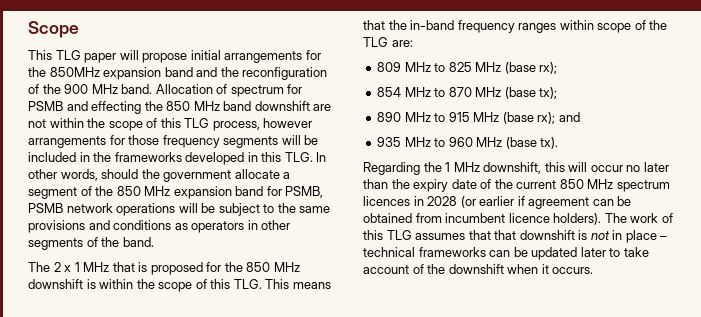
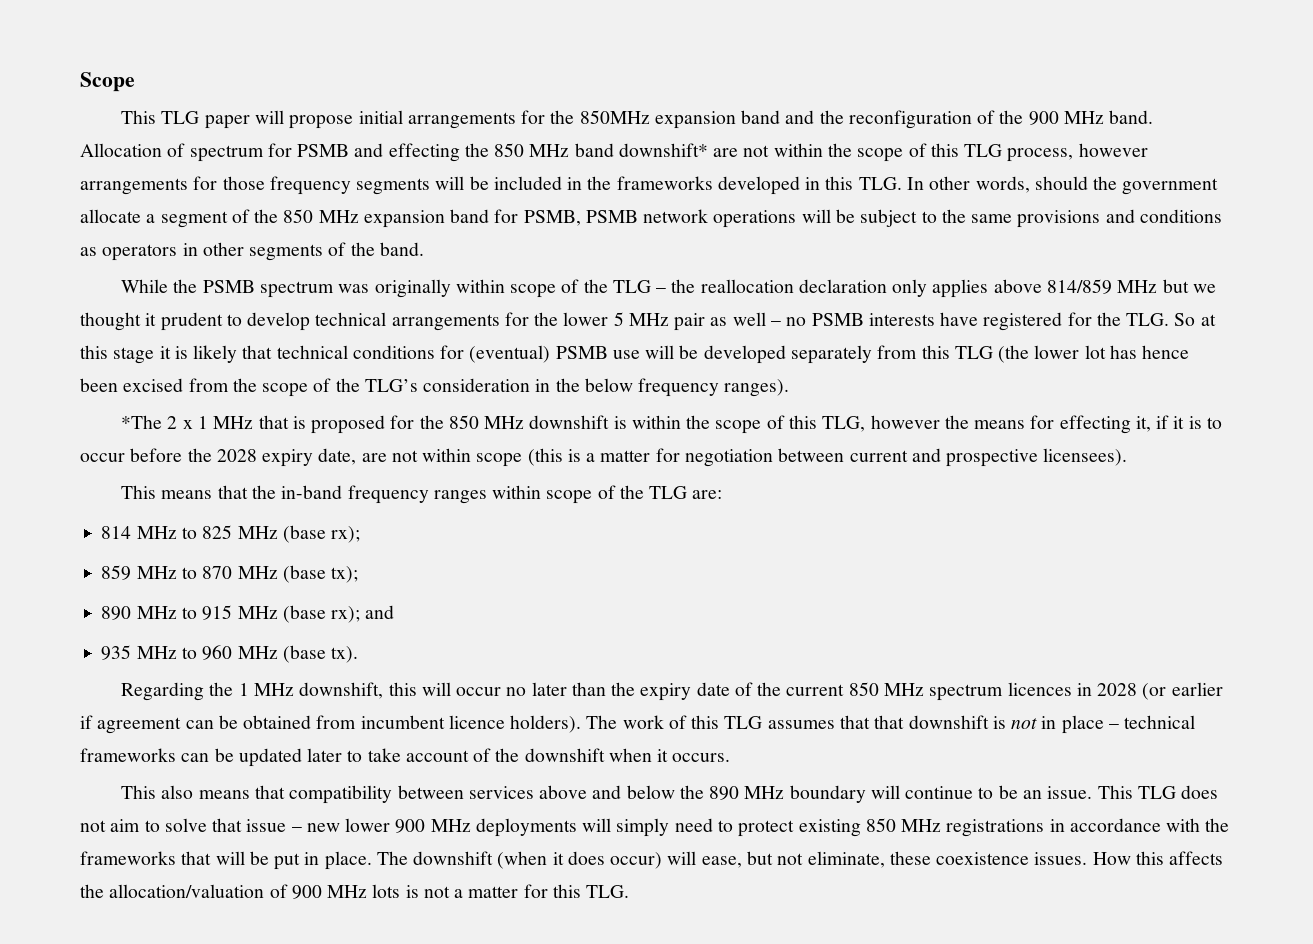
[254,101,310,111] downshift -> [618,143,708,157] downshift*
[28,262,50,272] The -> [121,279,1216,298] [80,312,1216,331] [80,345,1190,364] [80,378,790,397] [121,415,163,429] While the PSMB spectrum was originally within scope of the TLG – the reallocation declaration only applies above 814/859 MHz but we thought it prudent to develop technical arrangements for the lower 5 MHz pair as well – no PSMB interests have registered for the TLG. So at this stage it is likely that technical conditions for (eventual) PSMB use will be developed separately from this TLG (the lower lot has hence been excised from the scope of the TLG’s consideration in the below frequency ranges). // *The
[233,279,262,289] TLG. -> [822,415,1222,434] [80,448,1128,467] TLG, however the means for effecting it, if it is to occur before the 2028 expiry date, are not within scope (this is a matter for negotiation between current and prospective licensees). //
[377,62,402,72] 809 -> [101,526,132,539] 814
[377,87,402,97] 854 -> [101,565,132,580] 859
(594, 270) none -> [121,785,1219,804] [80,818,1230,837] [80,851,1224,870] [80,884,630,899] // This also means that compatibility between services above and below the 890 MHz boundary will continue to be an issue. This TLG does not aim to solve that issue – new lower 900 MHz deployments will simply need to protect existing 850 MHz registrations in accordance with the frameworks that will be put in place. The downshift (when it does occur) will ease, but not eliminate, these coexistence issues. How this affects the allocation/valuation of 900 MHz lots is not a matter for this TLG.

